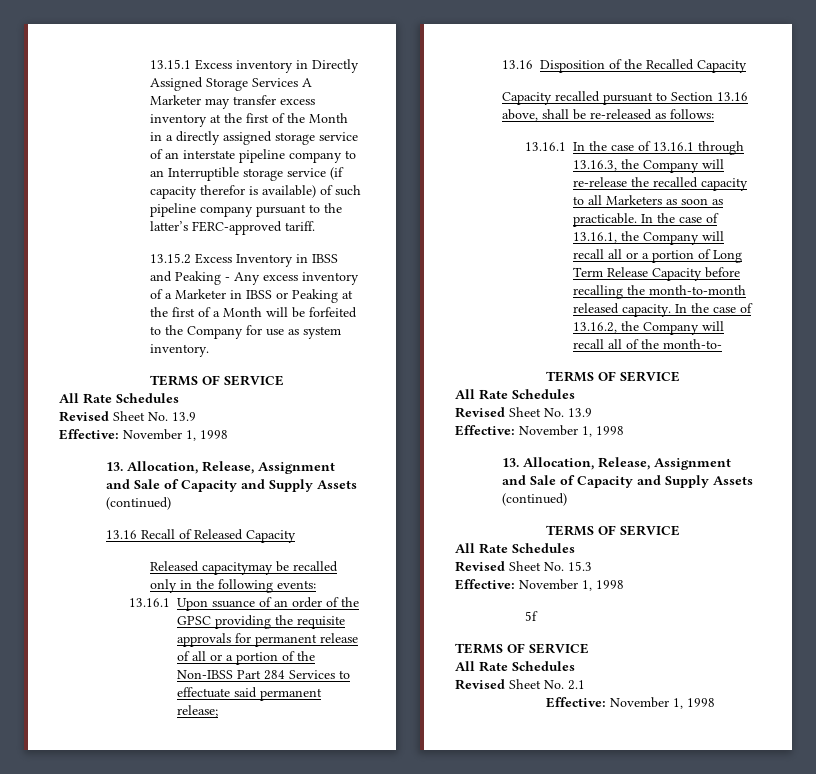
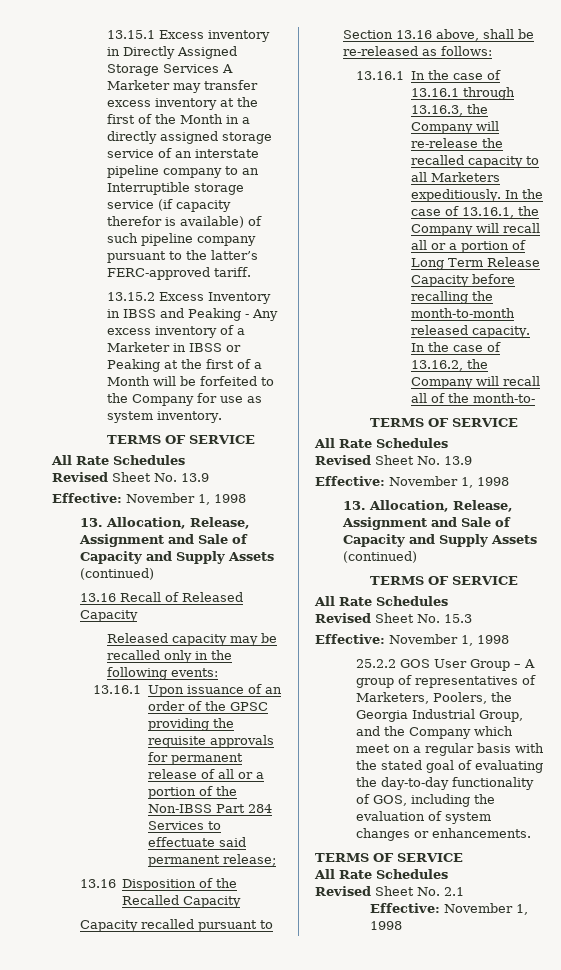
[201,562,273,575] capacitymay -> [172,634,259,646] capacity may
[211,600,255,608] ssuance -> [186,685,244,694] issuance
[665,198,723,205] [572,213,637,227] as soon as practicable. -> [410,189,501,202] expeditiously.
[524,611,538,621] 5f -> [356,659,536,671] [356,675,537,688] [356,692,513,704] [356,709,524,722] [356,726,514,739] [356,743,545,756] [356,760,544,773] [356,777,535,790] [356,794,496,807] [356,811,492,824] [356,828,532,841] 25.2.2 GOS User Group – A group of representatives of Marketers, Poolers, the Georgia Industrial Group, and the Company which meet on a regular basis with the stated goal of evaluating the day-to-day functionality of GOS, including the evaluation of system changes or enhancements.

